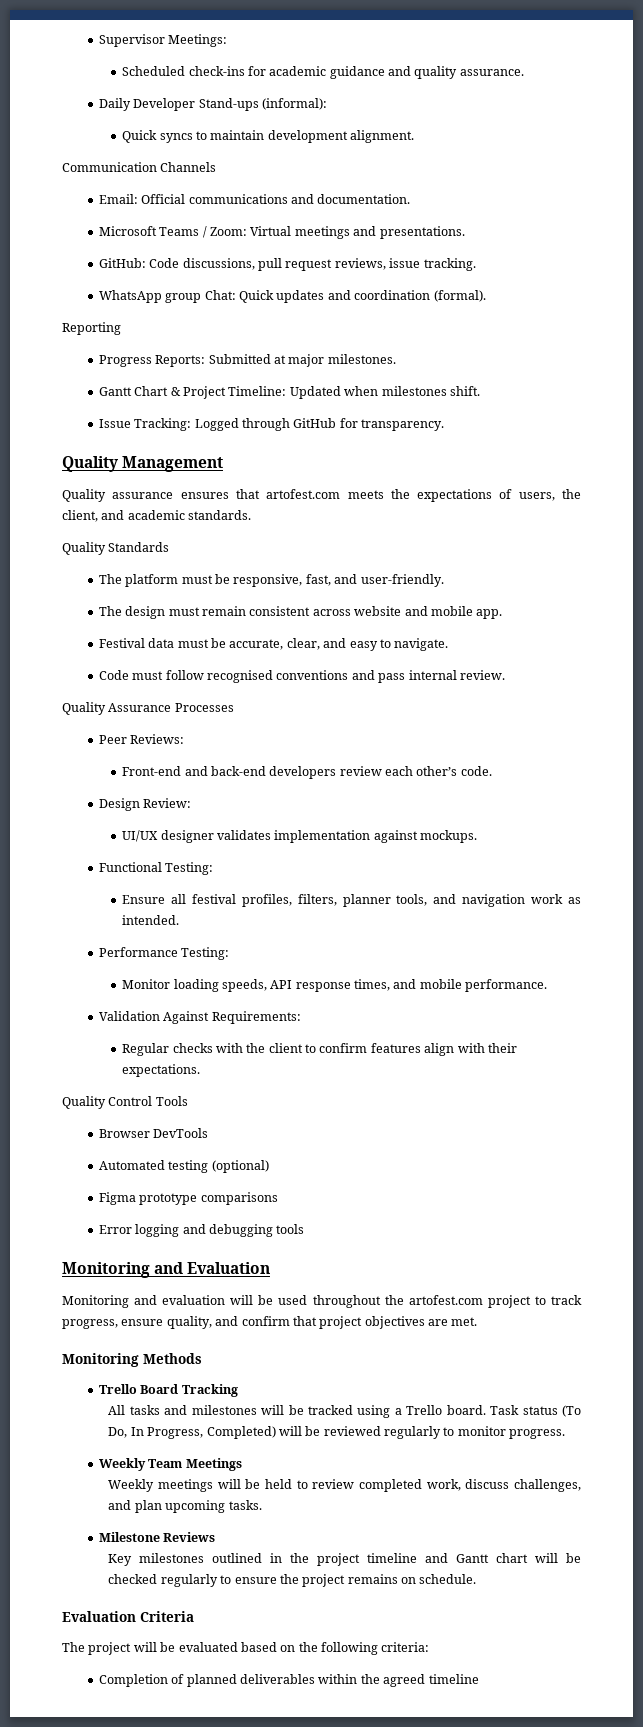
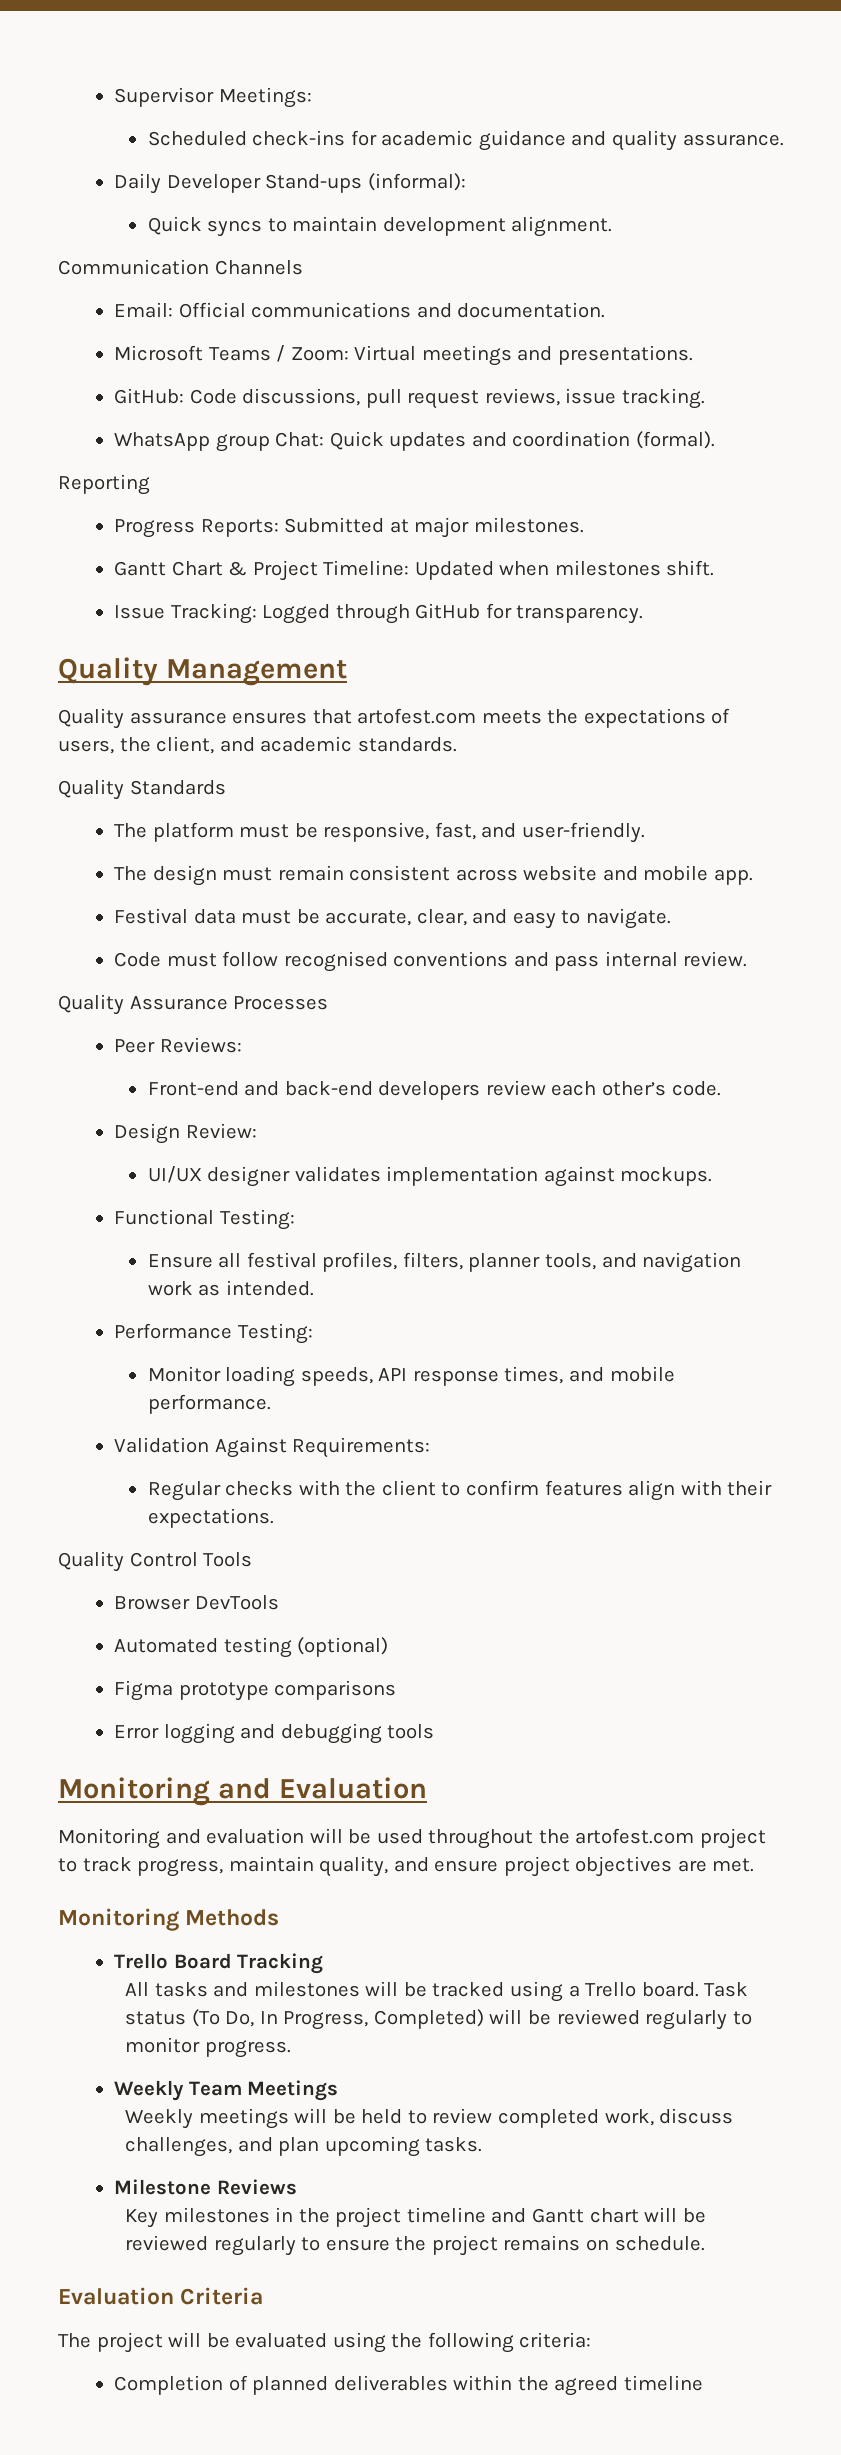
[121,1319,164,1326] ensure -> [228,1856,314,1872] maintain
[241,1316,317,1326] confirm that -> [434,1860,499,1872] ensure
[212,1553,263,1563] outlined -> (270, 2215) none
[108,1574,158,1584] checked -> [125,2235,209,2251] reviewed
[240,1642,296,1652] based on -> [332,2332,386,2353] using

